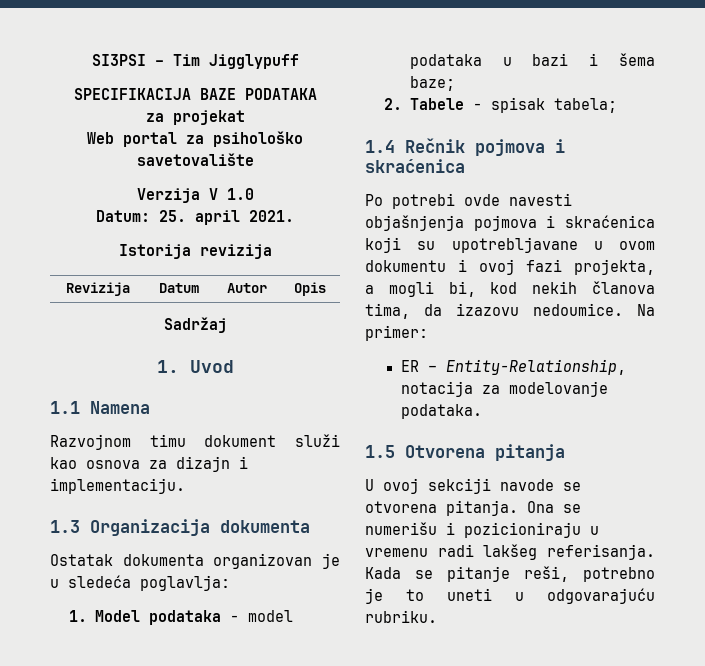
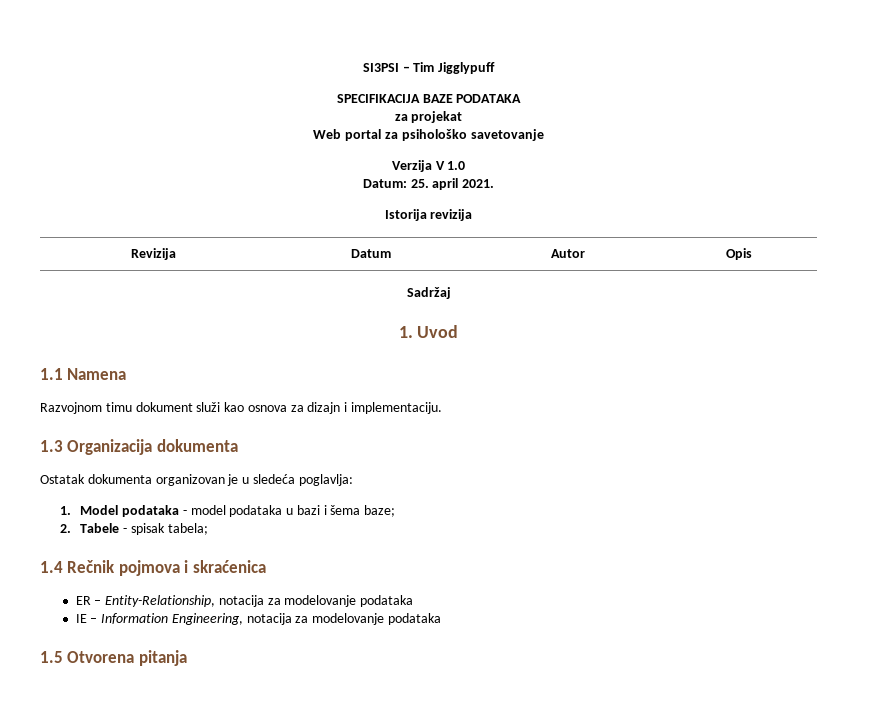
[136,153,254,166] savetovalište -> [470,129,544,141] savetovanje
[365,193,572,209] [365,215,655,231] [365,237,655,253] [365,259,655,275] [365,281,655,297] [365,303,655,319] [365,325,428,341] // Po potrebi ovde navesti objašnjenja pojmova i skraćenica koji su upotrebljavane u ovom dokumentu i ovoj fazi projekta, a mogli bi, kod nekih članova tima, da izazovu nedoumice. Na primer: -> (266, 566) none
[400,404,482,419] [365,444,565,461] [365,478,581,494] [365,500,581,516] [365,522,599,538] [365,544,655,560] [365,566,655,582] [365,588,655,604] [365,610,437,623] podataka. // 1.5 Otvorena pitanja // U ovoj sekciji navode se otvorena pitanja. Ona se numerišu i pozicioniraju u vremenu radi lakšeg referisanja. Kada se pitanje reši, potrebno je to uneti u odgovarajuću rubriku. -> [360,595,414,607] [75,613,441,625] [40,650,187,666] podataka // IE – Information Engineering, notacija za modelovanje podataka // 1.5 Otvorena pitanja

